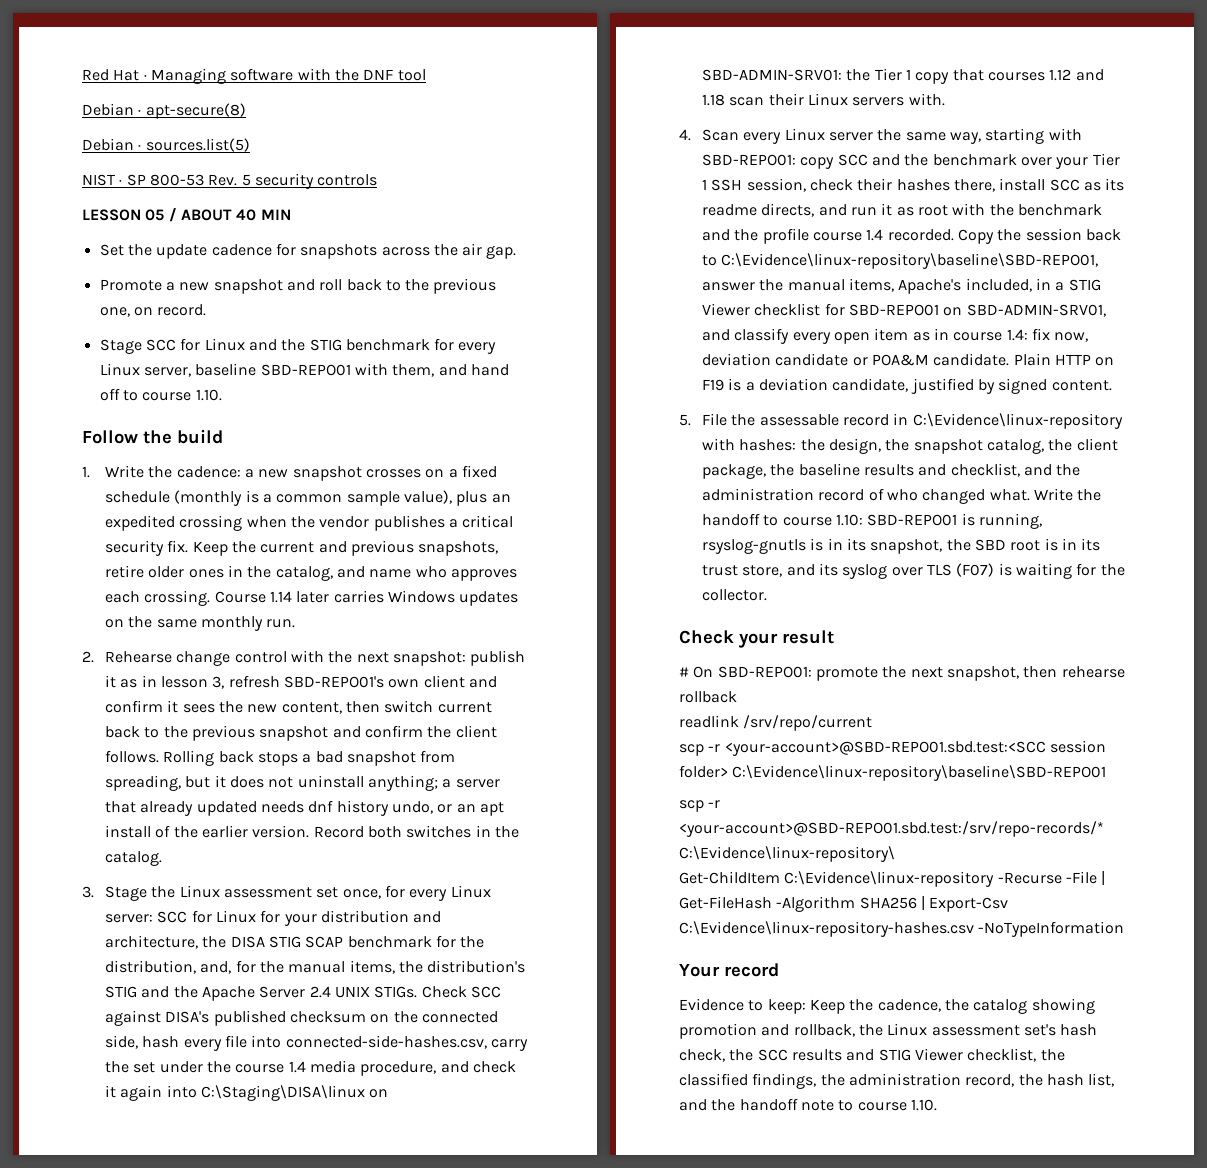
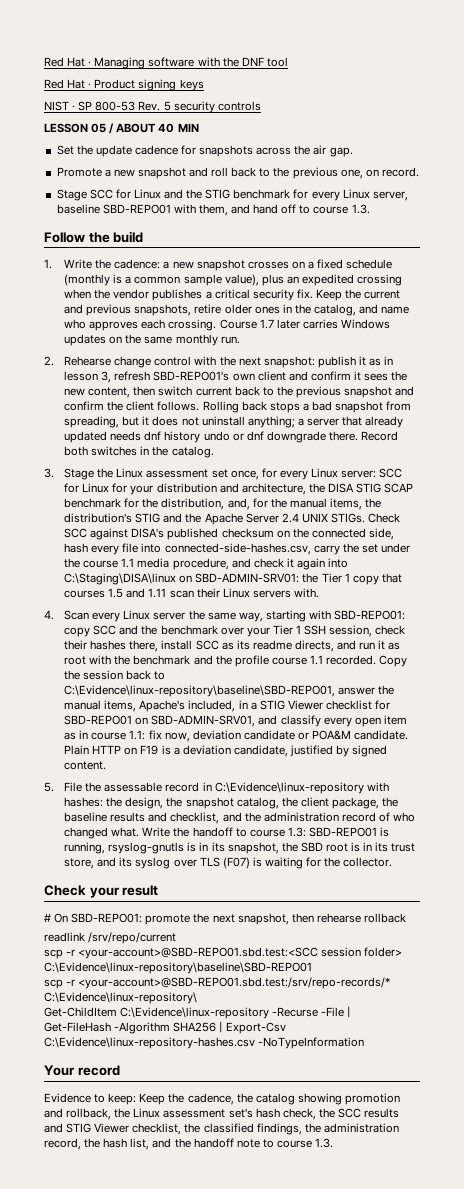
[82,103,246,119] [82,138,250,152] Debian · apt-secure(8) // Debian · sources.list(5) -> [44,79,204,91] Red Hat · Product signing keys
[195,389,222,401] 1.10. -> [351,204,370,214] 1.3.
[269,591,292,603] 1.14 -> [259,319,274,329] 1.7
[391,801,504,816] [105,825,310,838] undo, or an apt install of the earlier version. -> [203,431,358,443] undo or dnf downgrade there.
[288,1061,306,1073] 1.4 -> [121,558,135,568] 1.1
[1049,69,1104,81] [702,94,726,106] 1.12 and 1.18 -> [108,588,167,598] 1.5 and 1.11
[866,229,884,241] 1.4 -> [309,655,323,665] 1.1
[1006,329,1028,341] 1.4: -> [129,730,146,740] 1.1:
[835,514,863,526] 1.10: -> [287,827,306,837] 1.3:
[910,1099,937,1111] 1.10. -> [315,1138,334,1148] 1.3.

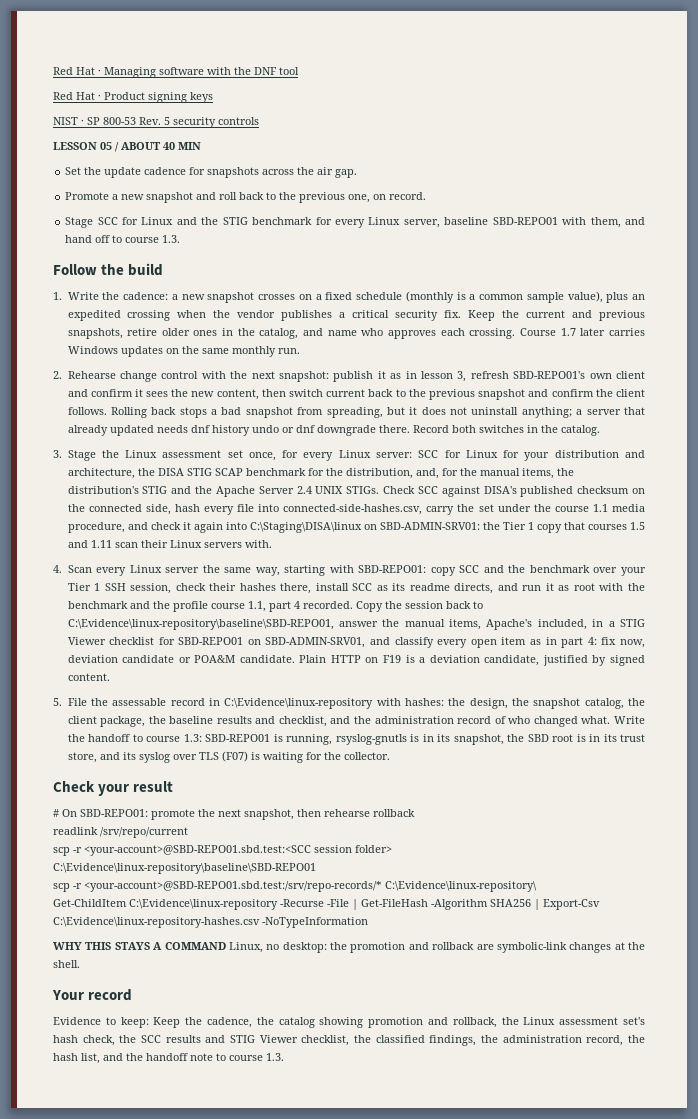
[309,655,323,665] 1.1 -> [247,601,300,612] 1.1, part 4
[91,730,146,740] course 1.1: -> [561,637,597,648] part 4:
(365, 1043) none -> [53,942,645,953] [53,960,80,968] // WHY THIS STAYS A COMMAND Linux, no desktop: the promotion and rollback are symbolic-link changes at the shell.

